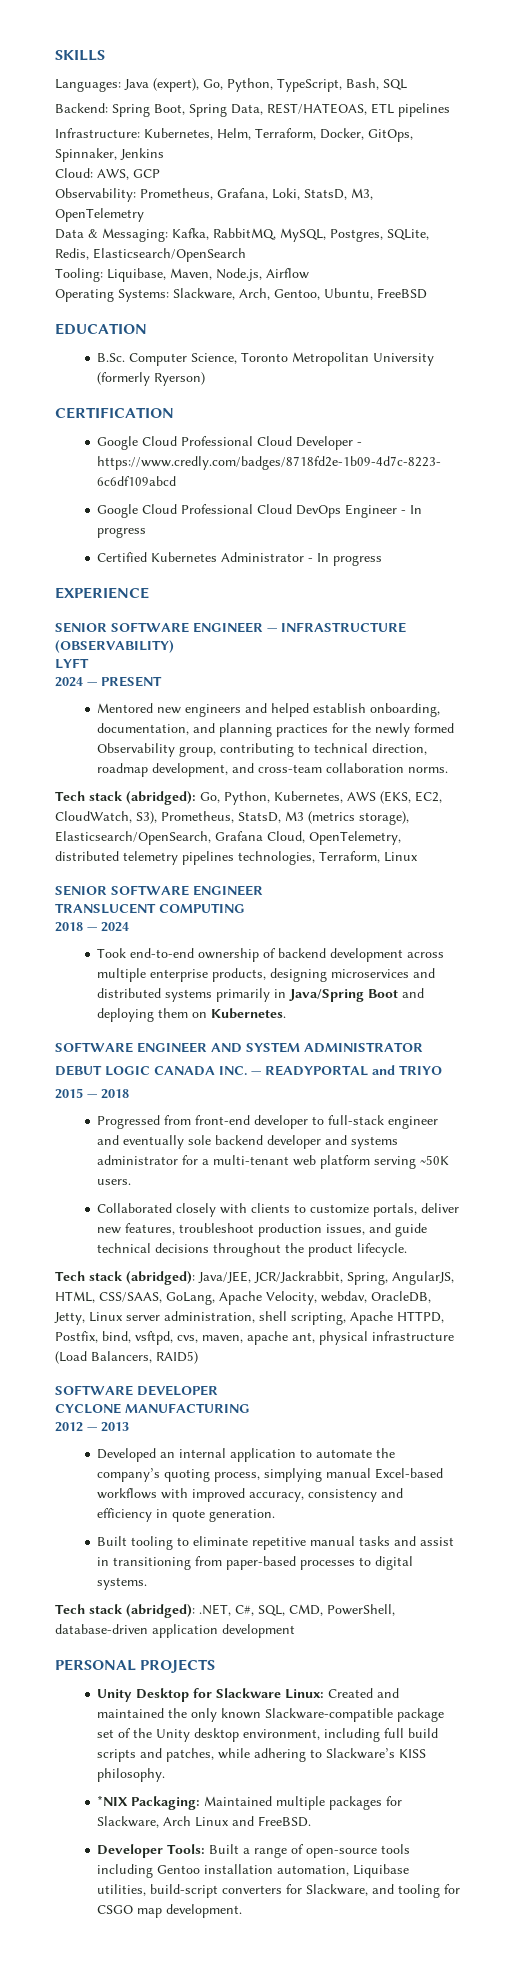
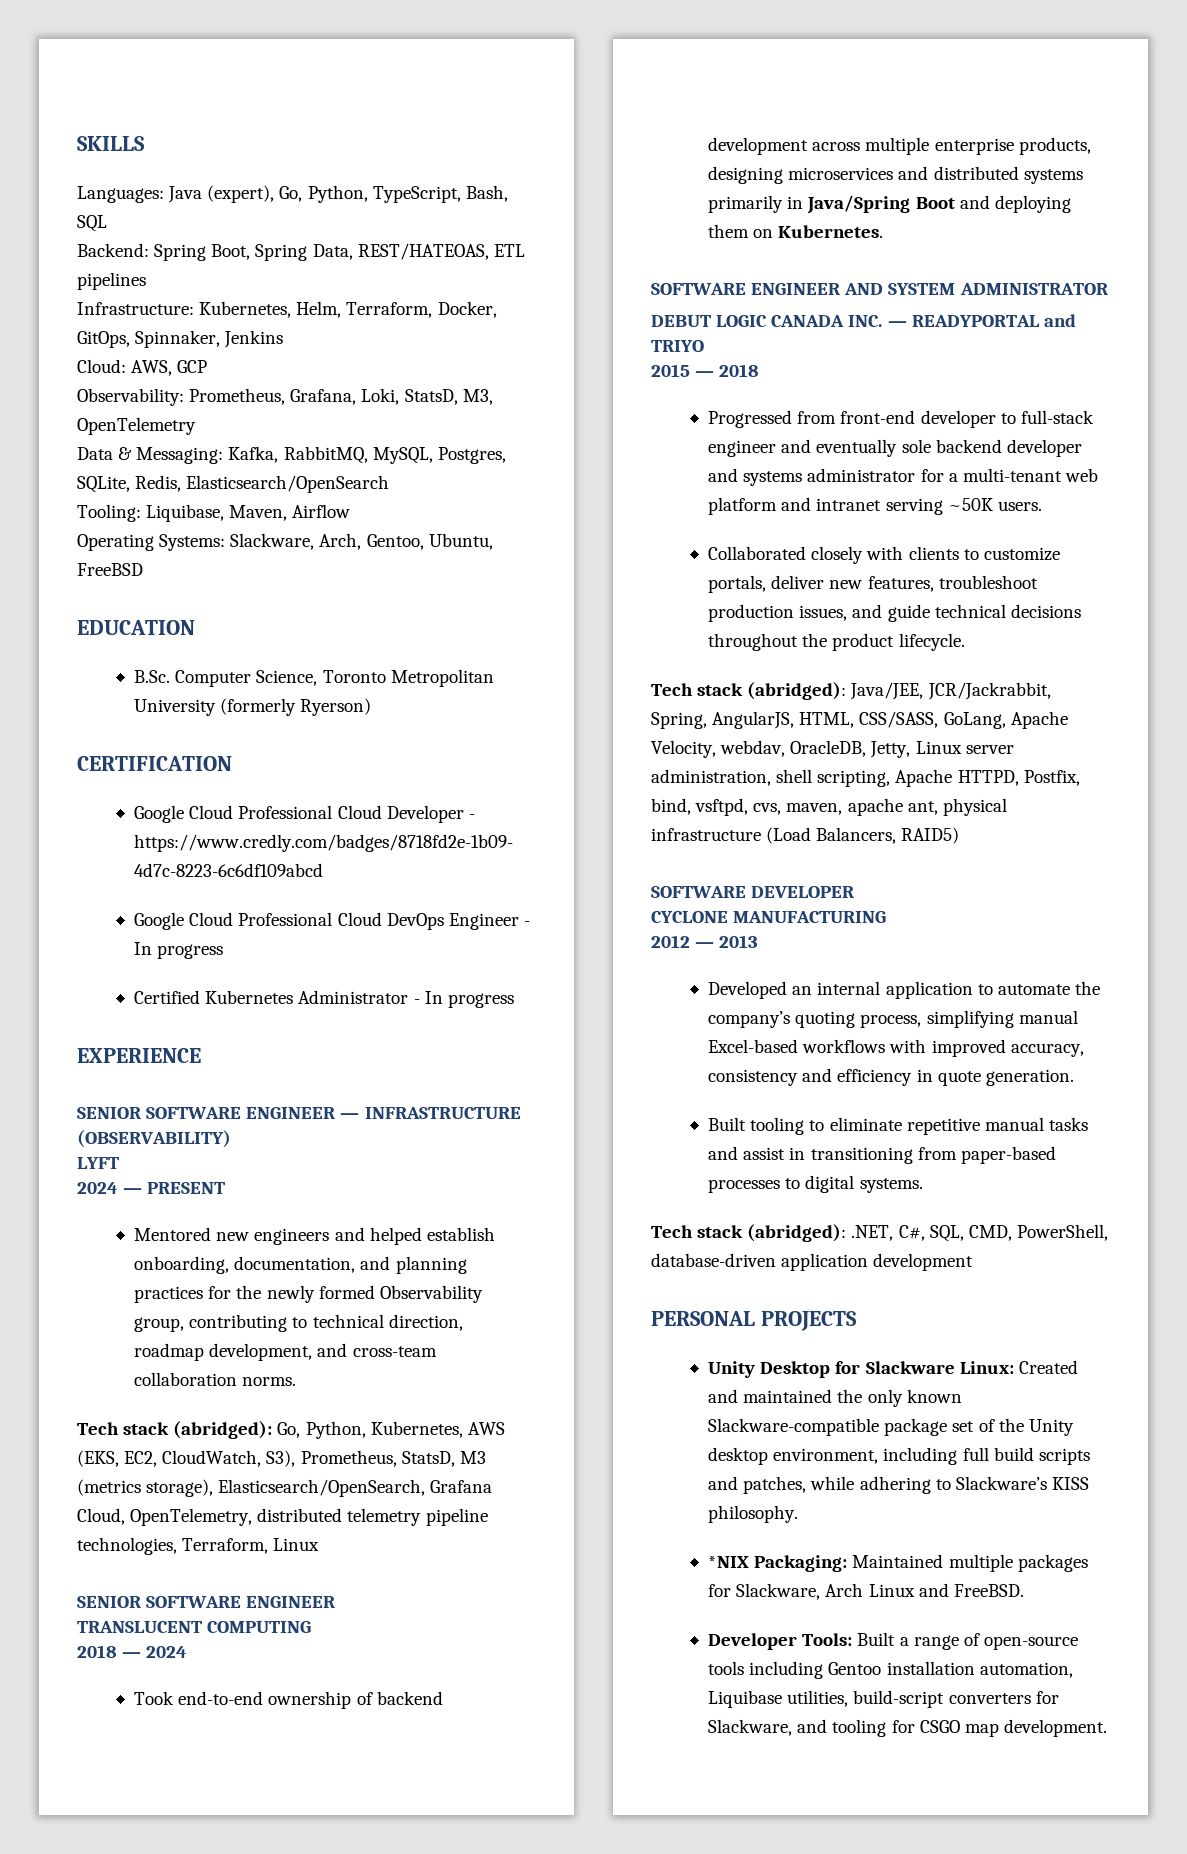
[216,268,262,281] Node.js, -> (288, 513) none
[182,851,234,865] pipelines -> [425,1508,488,1526] pipeline
(371, 1162) none -> [781,497,882,511] and intranet
[99,1292,162,1303] CSS/SAAS, -> [859,711,939,728] CSS/SASS,
[264,1468,323,1482] simplying -> [926,1010,1014,1028] simplifying

